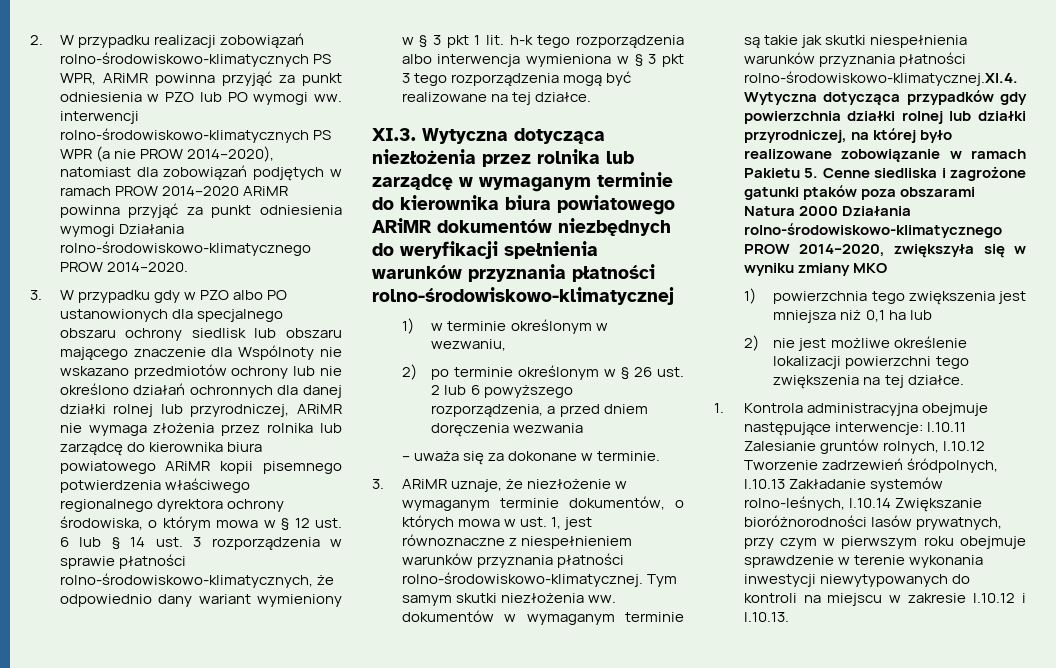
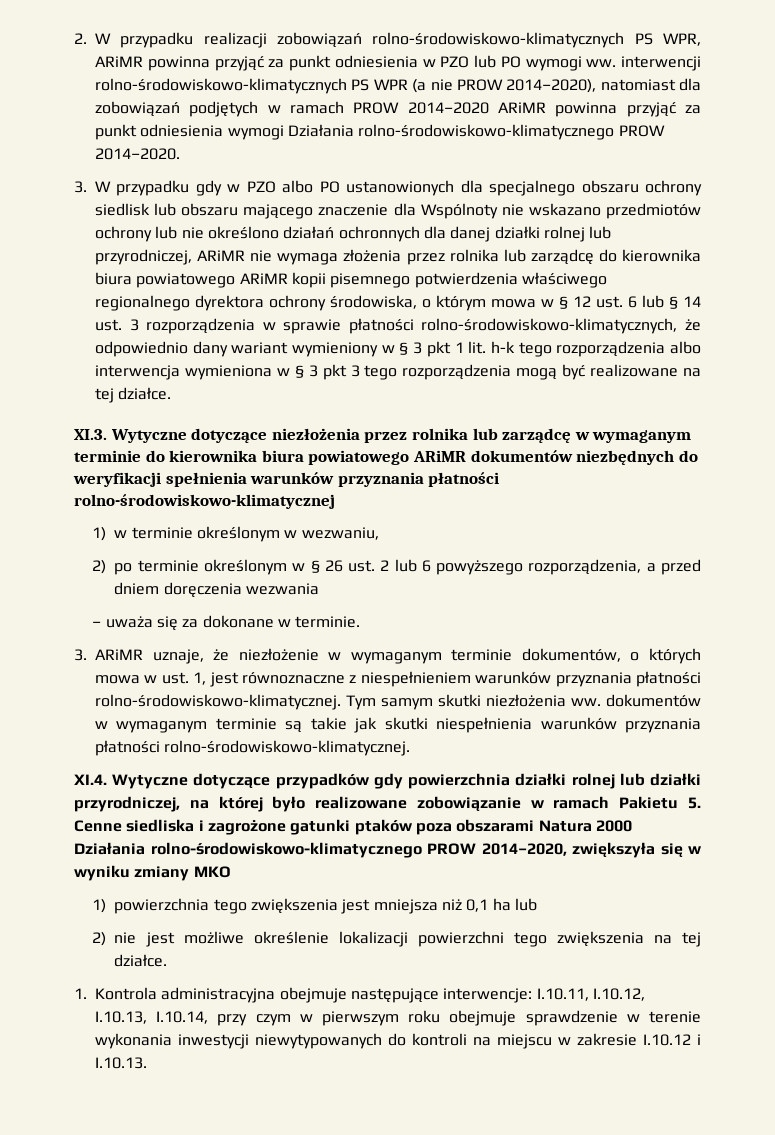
[422,128,605,144] Wytyczna dotycząca -> [110,428,268,443] Wytyczne dotyczące
[743,71,1018,86] [743,92,901,105] rolno-środowiskowo-klimatycznej.XI.4. Wytyczna dotycząca -> [164,740,411,756] [74,773,271,789] rolno-środowiskowo-klimatycznej. // XI.4. Wytyczne dotyczące
[926,422,966,432] [743,439,985,454] [743,458,998,473] [743,477,943,492] [743,496,982,512] [743,515,1002,530] I.10.11 Zalesianie gruntów rolnych, I.10.12 Tworzenie zadrzewień śródpolnych, I.10.13 Zakładanie systemów rolno-leśnych, I.10.14 Zwiększanie bioróżnorodności lasów prywatnych, -> [536,988,645,1001] [95,1011,209,1024] I.10.11, I.10.12, I.10.13, I.10.14,

